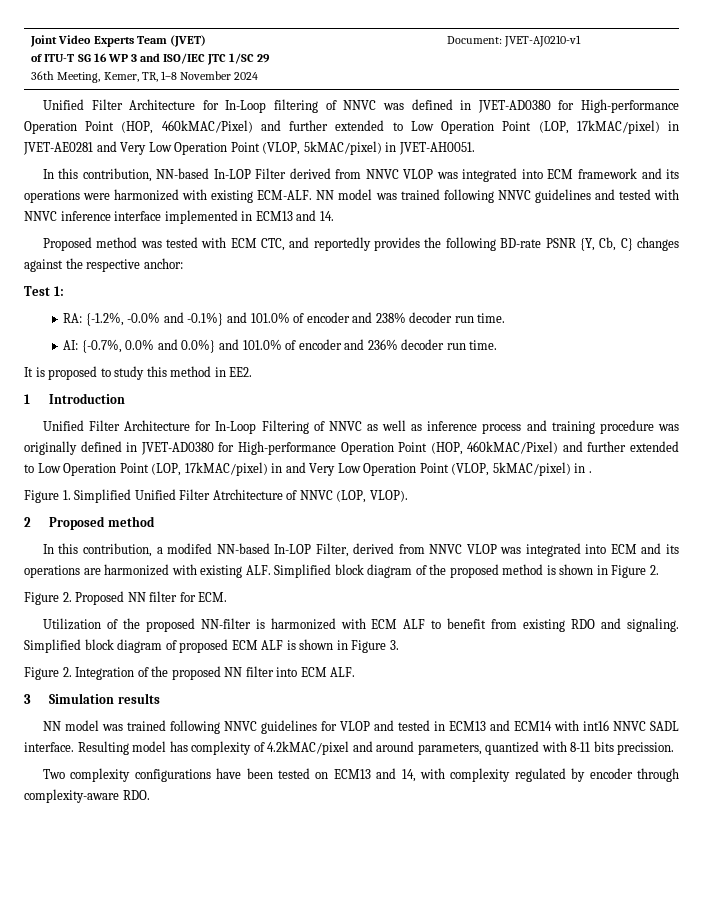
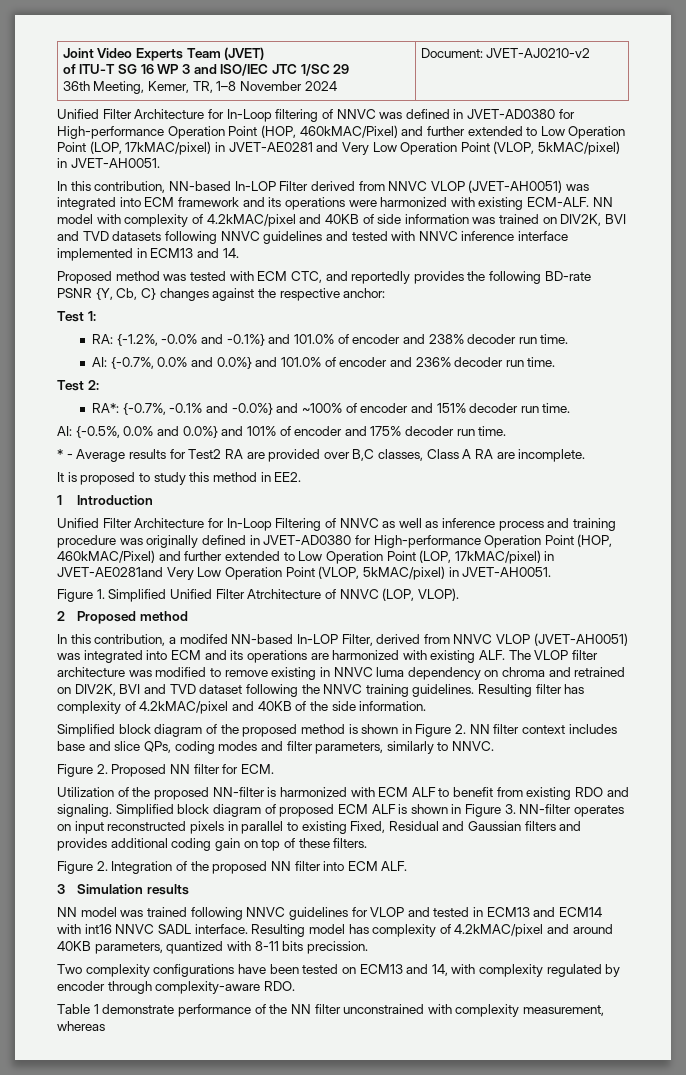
[504,35,582,47] JVET-AJ0210-v1 -> [486,48,591,58] JVET-AJ0210-v2
(434, 174) none -> [468,180,563,193] (JVET-AH0051)
[375,189,440,200] was trained -> [96,214,627,227] [57,231,162,241] with complexity of 4.2kMAC/pixel and 40KB of side information was trained on DIV2K, BVI and TVD datasets
(498, 345) none -> [57,380,99,391] [92,403,571,415] [57,426,507,438] [57,449,586,462] // Test 2: // RA*: {-0.7%, -0.1% and -0.0%} and ~100% of encoder and 151% decoder run time. // AI: {-0.5%, 0.0% and 0.0%} and 101% of encoder and 175% decoder run time. // * - Average results for Test2 RA are provided over B,C classes, Class A RA are incomplete.
[285,462,592,476] and Very Low Operation Point (VLOP, 5kMAC/pixel) in . -> [57,566,552,580] JVET-AE0281and Very Low Operation Point (VLOP, 5kMAC/pixel) in JVET-AH0051.
(497, 549) none -> [533,633,628,646] (JVET-AH0051)
(271, 570) none -> [508,650,599,660] [57,667,626,680] [57,684,585,697] [57,701,427,714] The VLOP filter architecture was modified to remove existing in NNVC luma dependency on chroma and retrained on DIV2K, BVI and TVD dataset following the NNVC training guidelines. Resulting filter has complexity of 4.2kMAC/pixel and 40KB of the side information. //
(659, 570) none -> [469,724,617,734] [57,741,495,754] NN filter context includes base and slice QPs, coding modes and filter parameters, similarly to NNVC.
(399, 645) none -> [519,804,625,817] [57,821,582,834] [57,838,368,851] NN-filter operates on input reconstructed pixels in parallel to existing Fixed, Residual and Gaussian filters and provides additional coding gain on top of these filters.
(415, 746) none -> [57,941,91,951] 40KB
(150, 795) none -> [57,1004,605,1017] [57,1021,105,1031] // Table 1 demonstrate performance of the NN filter unconstrained with complexity measurement, whereas

